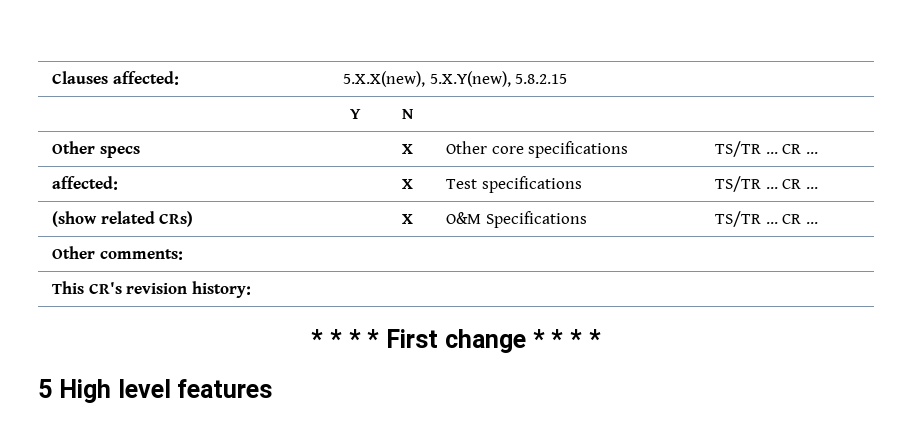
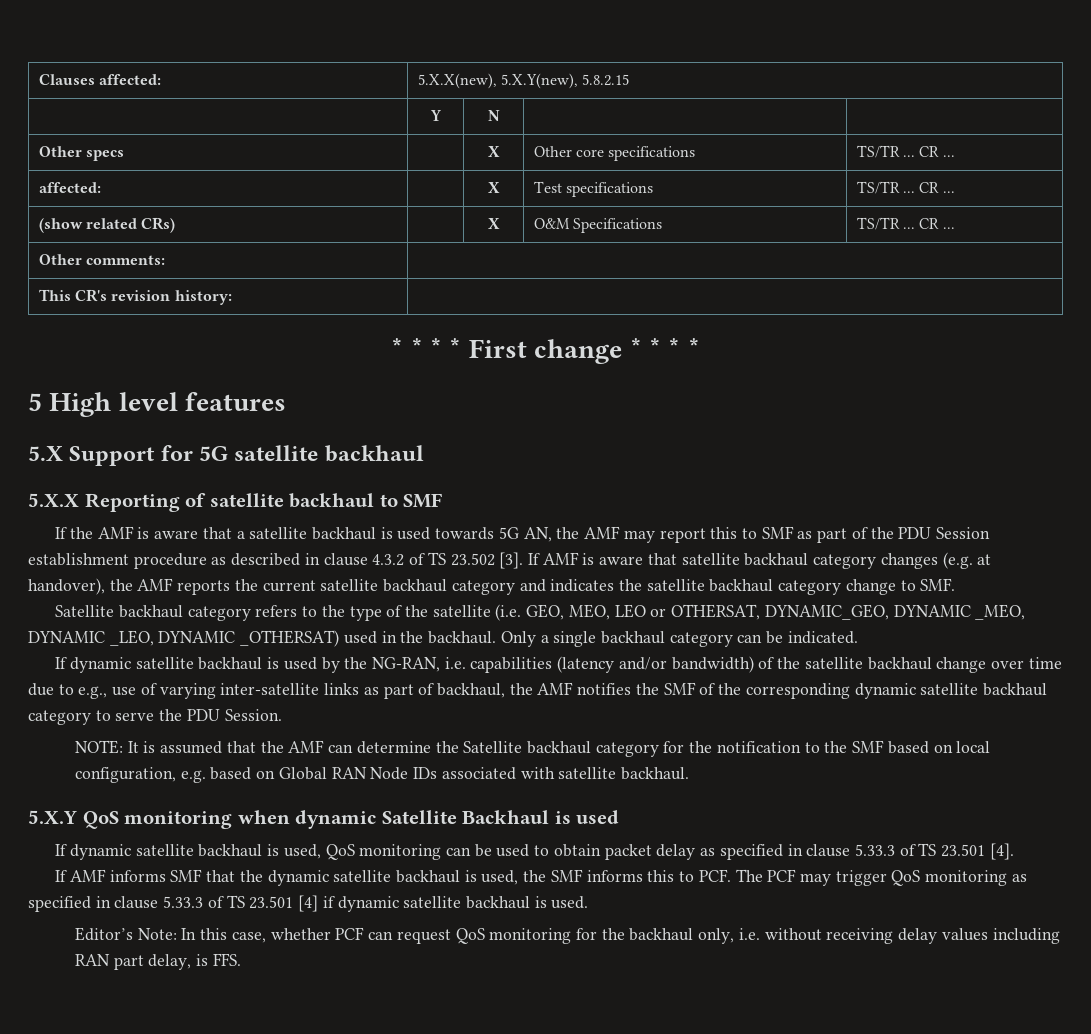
(273, 388) none -> [28,445,424,466] [28,493,443,512] [55,526,991,543] [28,552,992,569] [28,578,956,595] [55,604,1026,621] [28,630,858,647] [55,656,1062,673] [28,682,1047,699] [28,709,282,725] [75,740,991,757] [75,767,690,783] [28,810,620,829] [55,843,1014,860] [55,869,1027,886] [28,895,589,912] [75,927,1060,944] [75,953,241,970] // 5.X Support for 5G satellite backhaul // 5.X.X Reporting of satellite backhaul to SMF // If the AMF is aware that a satellite backhaul is used towards 5G AN, the AMF may report this to SMF as part of the PDU Session establishment procedure as described in clause 4.3.2 of TS 23.502 [3]. If AMF is aware that satellite backhaul category changes (e.g. at handover), the AMF reports the current satellite backhaul category and indicates the satellite backhaul category change to SMF. // Satellite backhaul category refers to the type of the satellite (i.e. GEO, MEO, LEO or OTHERSAT, DYNAMIC_GEO, DYNAMIC _MEO, DYNAMIC _LEO, DYNAMIC _OTHERSAT) used in the backhaul. Only a single backhaul category can be indicated. // If dynamic satellite backhaul is used by the NG-RAN, i.e. capabilities (latency and/or bandwidth) of the satellite backhaul change over time due to e.g., use of varying inter-satellite links as part of backhaul, the AMF notifies the SMF of the corresponding dynamic satellite backhaul category to serve the PDU Session. // NOTE: It is assumed that the AMF can determine the Satellite backhaul category for the notification to the SMF based on local configuration, e.g. based on Global RAN Node IDs associated with satellite backhaul. // 5.X.Y QoS monitoring when dynamic Satellite Backhaul is used // If dynamic satellite backhaul is used, QoS monitoring can be used to obtain packet delay as specified in clause 5.33.3 of TS 23.501 [4]. // If AMF informs SMF that the dynamic satellite backhaul is used, the SMF informs this to PCF. The PCF may trigger QoS monitoring as specified in clause 5.33.3 of TS 23.501 [4] if dynamic satellite backhaul is used. // Editor’s Note: In this case, whether PCF can request QoS monitoring for the backhaul only, i.e. without receiving delay values including RAN part delay, is FFS.

